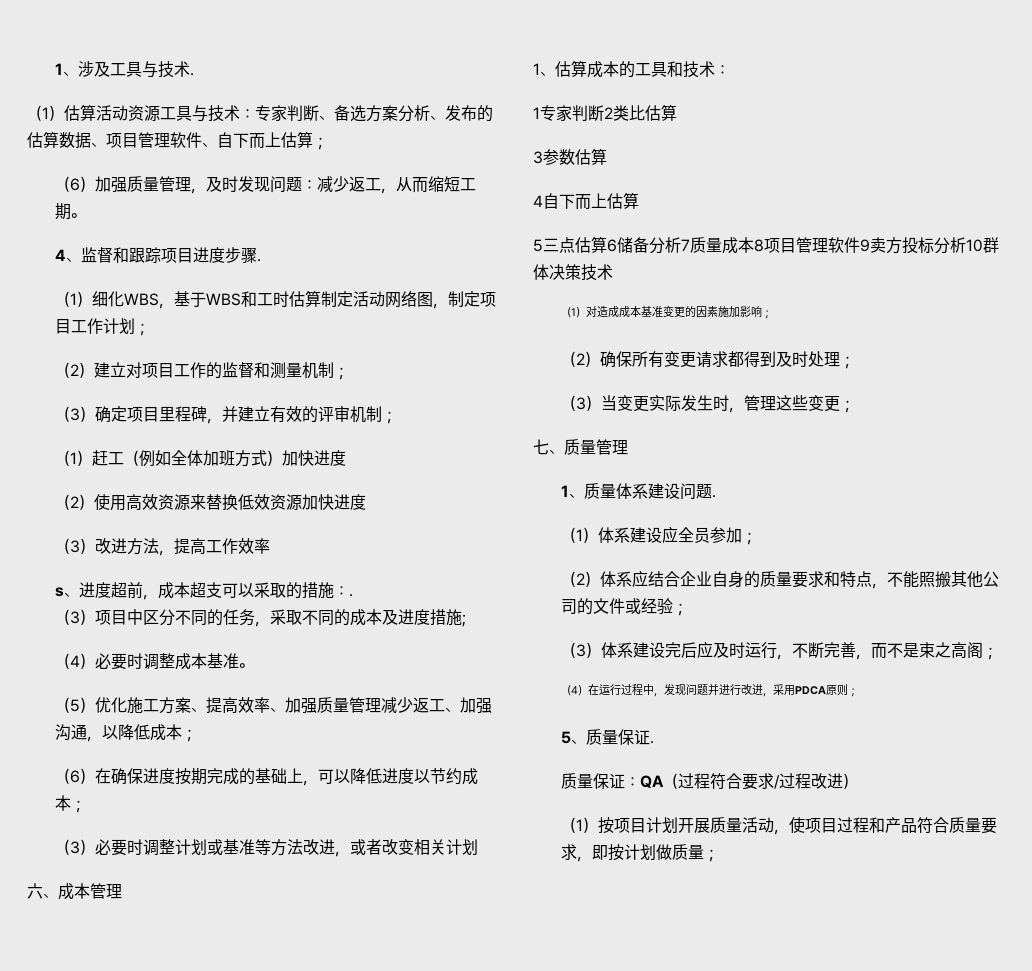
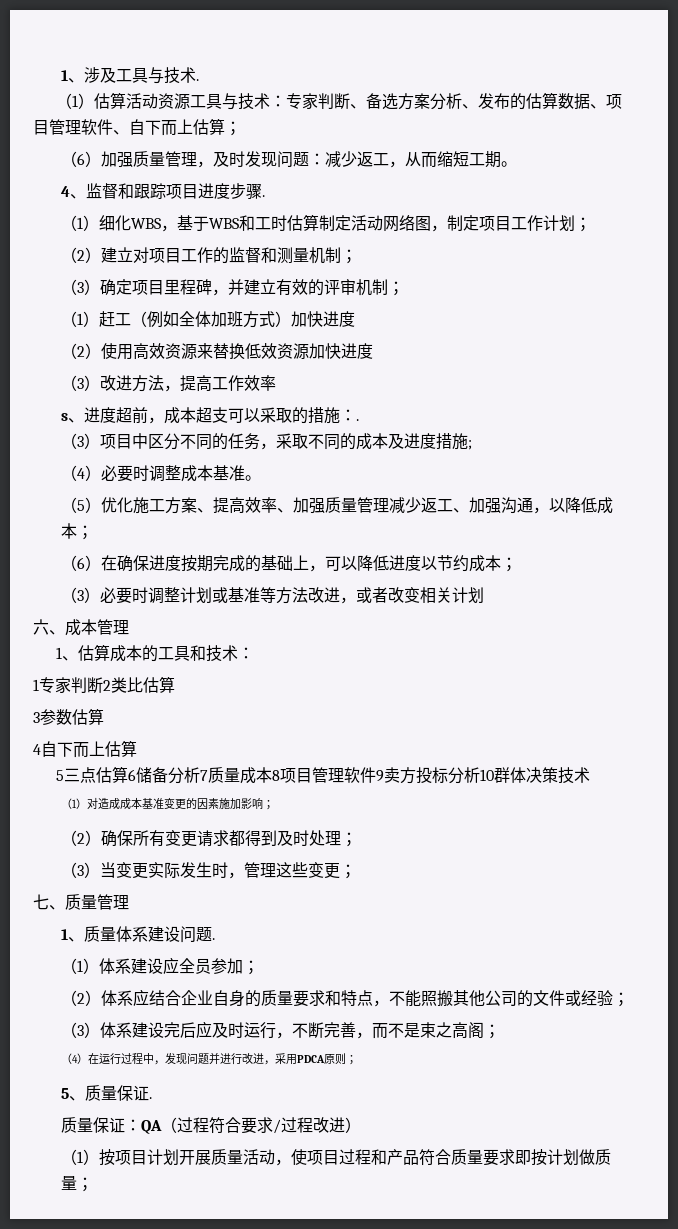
[577,856,593,862] ， -> (516, 1157) none

